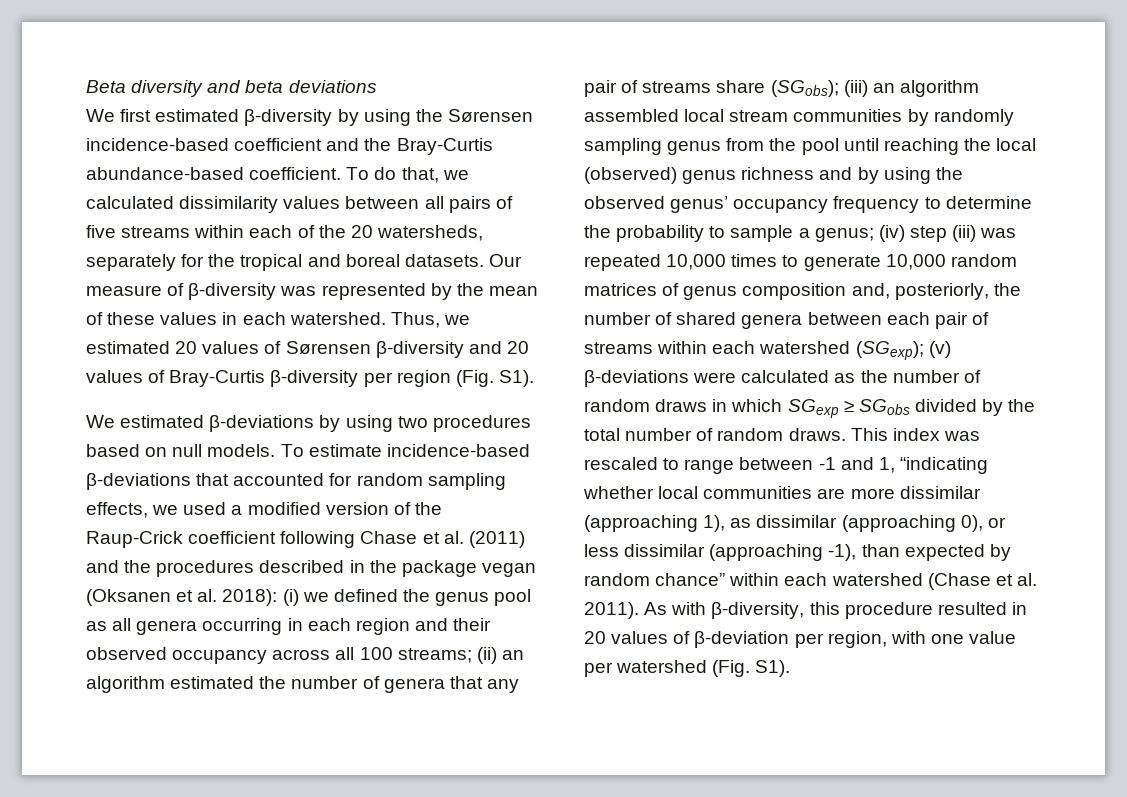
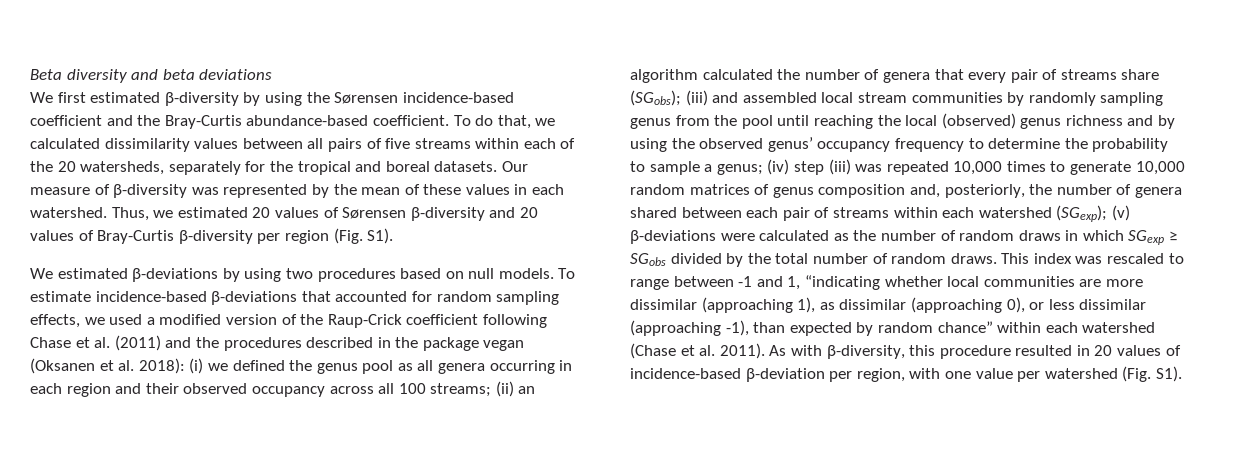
[170,676,255,689] estimated -> [702,69,773,80] calculated
[486,679,519,693] any -> [968,72,1007,83] every
[872,80,979,97] an algorithm -> [712,92,739,103] and
[676,312,803,329] shared genera -> [1134,187,1182,198] [630,207,677,218] genera shared
(691, 637) none -> [630,368,741,379] incidence-based

